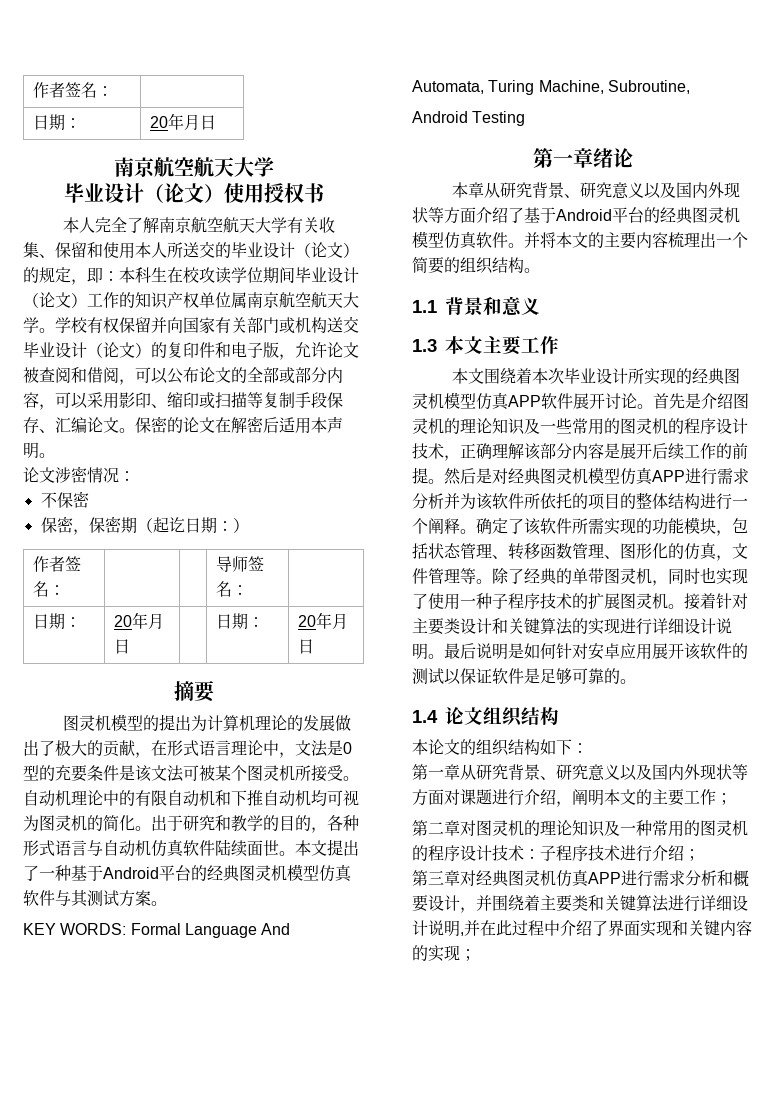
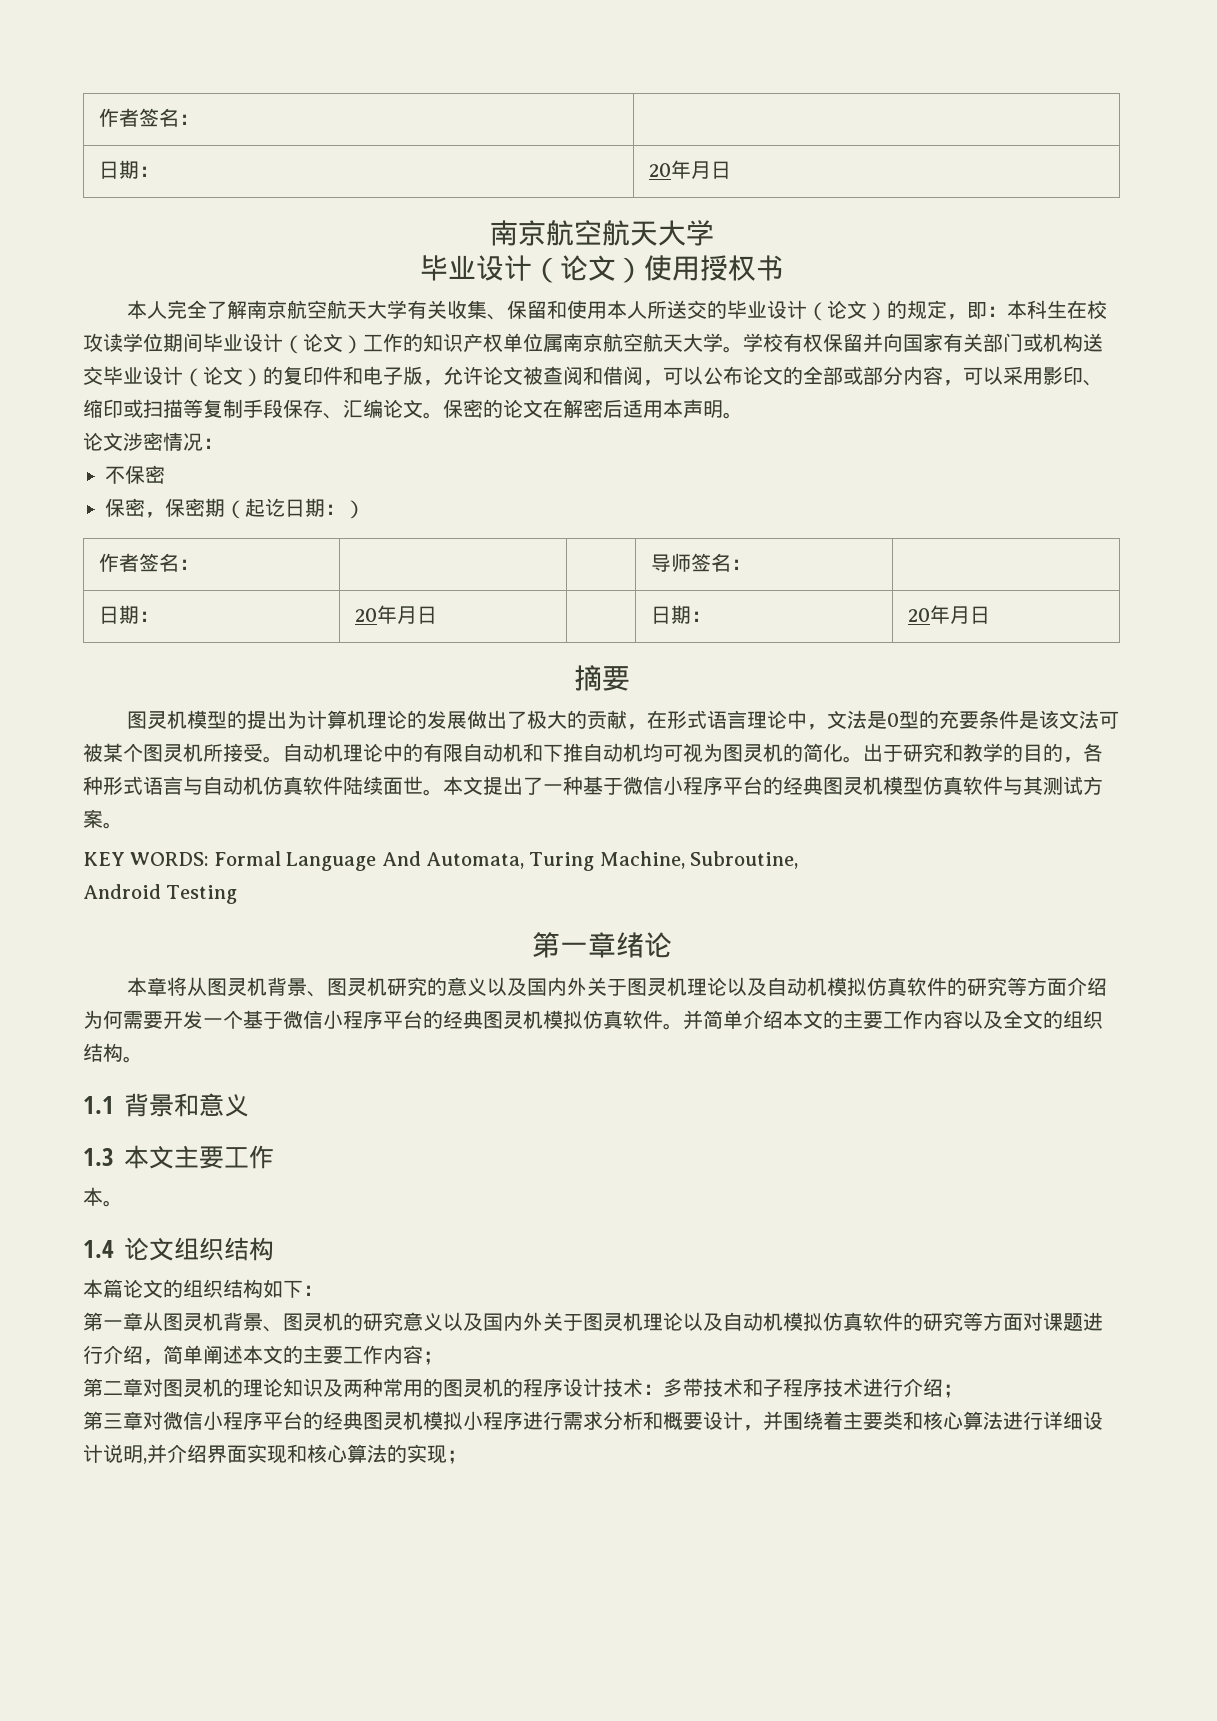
[103,867,159,879] Android -> [623,776,723,795] 微信小程序
[483,182,740,199] [412,207,740,224] [412,231,444,248] 从研究背景、研究意义以及国内外现状等方面介绍了基于Android平台的经典图灵机模型 -> [167,977,1108,997] [83,1010,583,1029] 将从图灵机背景、图灵机研究的意义以及国内外关于图灵机理论以及自动机模拟仿真软件的研究等方面介绍为何需要开发一个基于微信小程序平台的经典图灵机模拟
[540,232,748,249] [412,257,444,274] 将本文的主要内容梳理出一个简要 -> [703,1010,1043,1029] 简单介绍本文的主要工作内容以及全文
[467,367,740,385] [412,392,749,410] [412,418,748,435] [412,443,748,461] [412,467,749,485] [412,492,748,510] [412,517,748,536] [412,542,748,561] [412,567,748,586] [412,593,748,610] [412,618,732,635] [412,643,748,660] [412,668,620,685] 文围绕着本次毕业设计所实现的经典图灵机模型仿真APP软件展开讨论。首先是介绍图灵机的理论知识及一些常用的图灵机的程序设计技术，正确理解该部分内容是展开后续工作的前提。然后是对经典图灵机模型仿真APP进行需求分析并为该软件所依托的项目的整体结构进行一个阐释。确定了该软件所需实现的功能模块，包括状态管理、转移函数管理、图形化的仿真，文件管理等。除了经典的单带图灵机，同时也实现了使用一种子程序技术的扩展图灵机。接着针对主要类设计和关键算法的实现进行详细设计说明。最后说明是如何针对安卓应用展开该软件的测试以保证软件是足够可靠的 -> (103, 1196) none
(428, 747) none -> [103,1279,123,1298] 篇
[476,764,732,781] 研究背景、研究意义以及国内外现状 -> [163,1312,963,1332] 图灵机背景、图灵机的研究意义以及国内外关于图灵机理论以及自动机模拟仿真软件的研究
[572,789,716,806] 阐明本文的主要工作 -> [163,1345,423,1364] 简单阐述本文的主要工作内容
[620,825,636,834] 一 -> [343,1379,363,1397] 两
(540, 854) none -> [663,1378,763,1397] 多带技术和
[476,869,621,887] 经典图灵机仿真APP -> [163,1411,523,1430] 微信小程序平台的经典图灵机模拟小程序
[604,895,636,911] 关键 -> [923,1411,963,1430] 核心
[480,920,608,936] 在此过程中介绍了 -> [167,1444,207,1463] 介绍
[688,920,752,936] 关键内容 -> [307,1444,387,1463] 核心算法

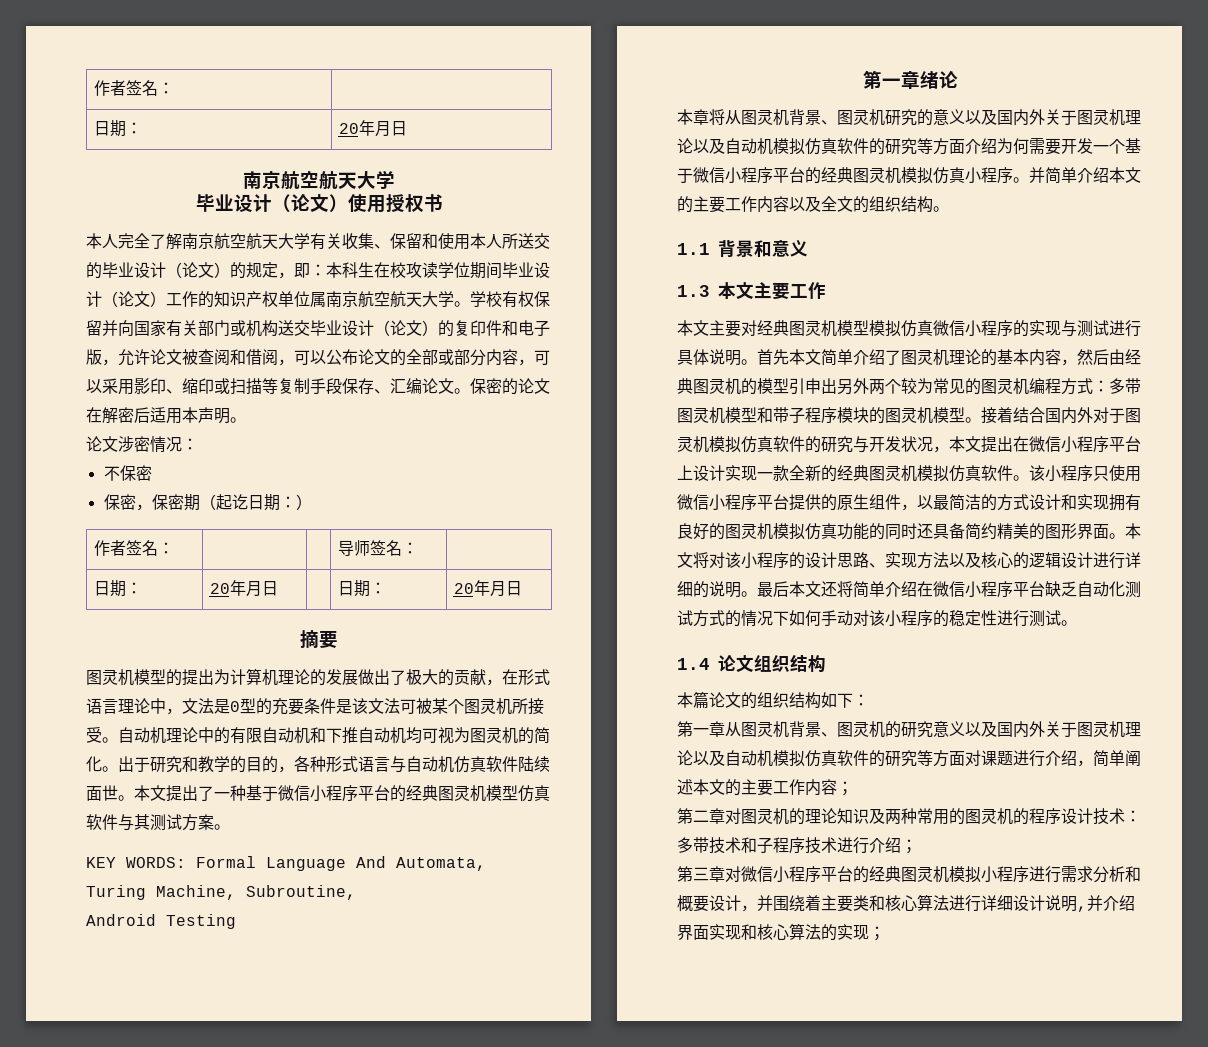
[623,1010,663,1029] 软件 -> [965,167,1013,184] 小程序
(103, 1196) none -> [693,320,1141,337] [677,349,1141,366] [677,378,1141,395] [677,407,1141,424] [677,436,1141,453] [677,465,1141,482] [677,494,1141,511] [677,523,1141,540] [677,552,1141,569] [677,581,1141,598] [677,610,1061,627] 文主要对经典图灵机模型模拟仿真微信小程序的实现与测试进行具体说明。首先本文简单介绍了图灵机理论的基本内容，然后由经典图灵机的模型引申出另外两个较为常见的图灵机编程方式：多带图灵机模型和带子程序模块的图灵机模型。接着结合国内外对于图灵机模拟仿真软件的研究与开发状况，本文提出在微信小程序平台上设计实现一款全新的经典图灵机模拟仿真软件。该小程序只使用微信小程序平台提供的原生组件，以最简洁的方式设计和实现拥有良好的图灵机模拟仿真功能的同时还具备简约精美的图形界面。本文将对该小程序的设计思路、实现方法以及核心的逻辑设计进行详细的说明。最后本文还将简单介绍在微信小程序平台缺乏自动化测试方式的情况下如何手动对该小程序的稳定性进行测试

